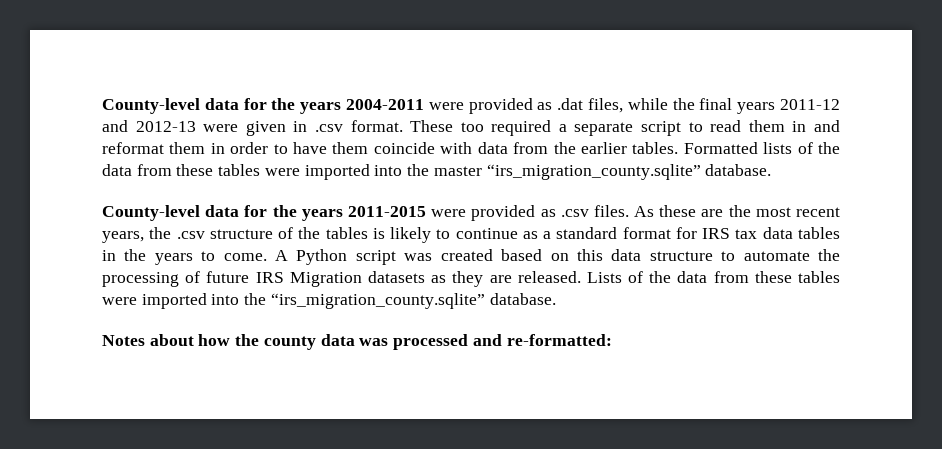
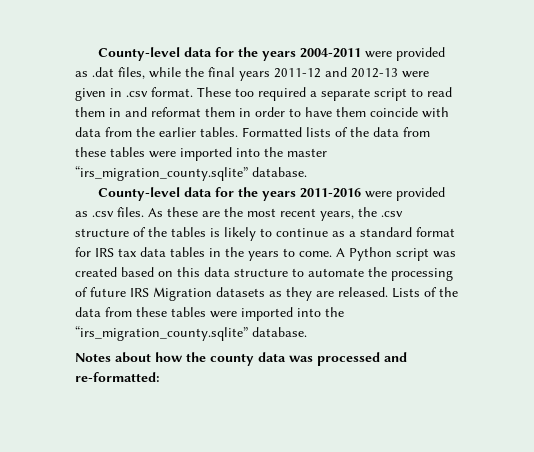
[347,206,426,217] 2011-2015 -> [300,188,362,198] 2011-2016

